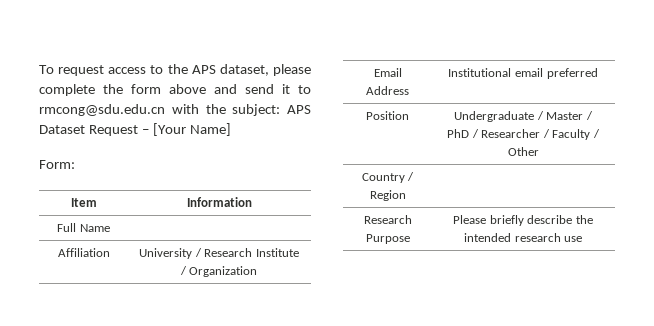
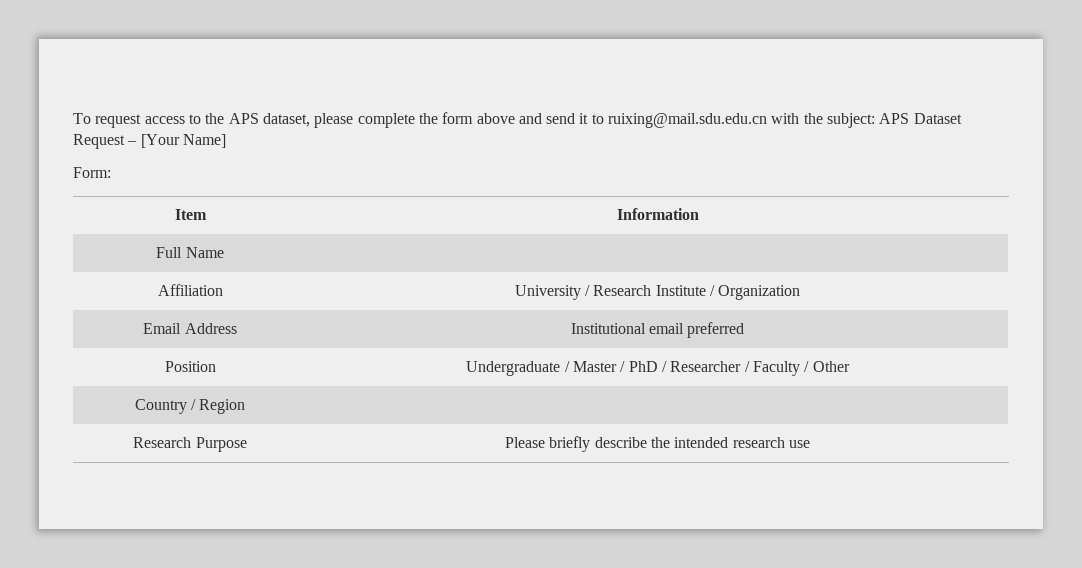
[39,104,165,116] rmcong@sdu.edu.cn -> [608,113,768,128] ruixing@mail.sdu.edu.cn

